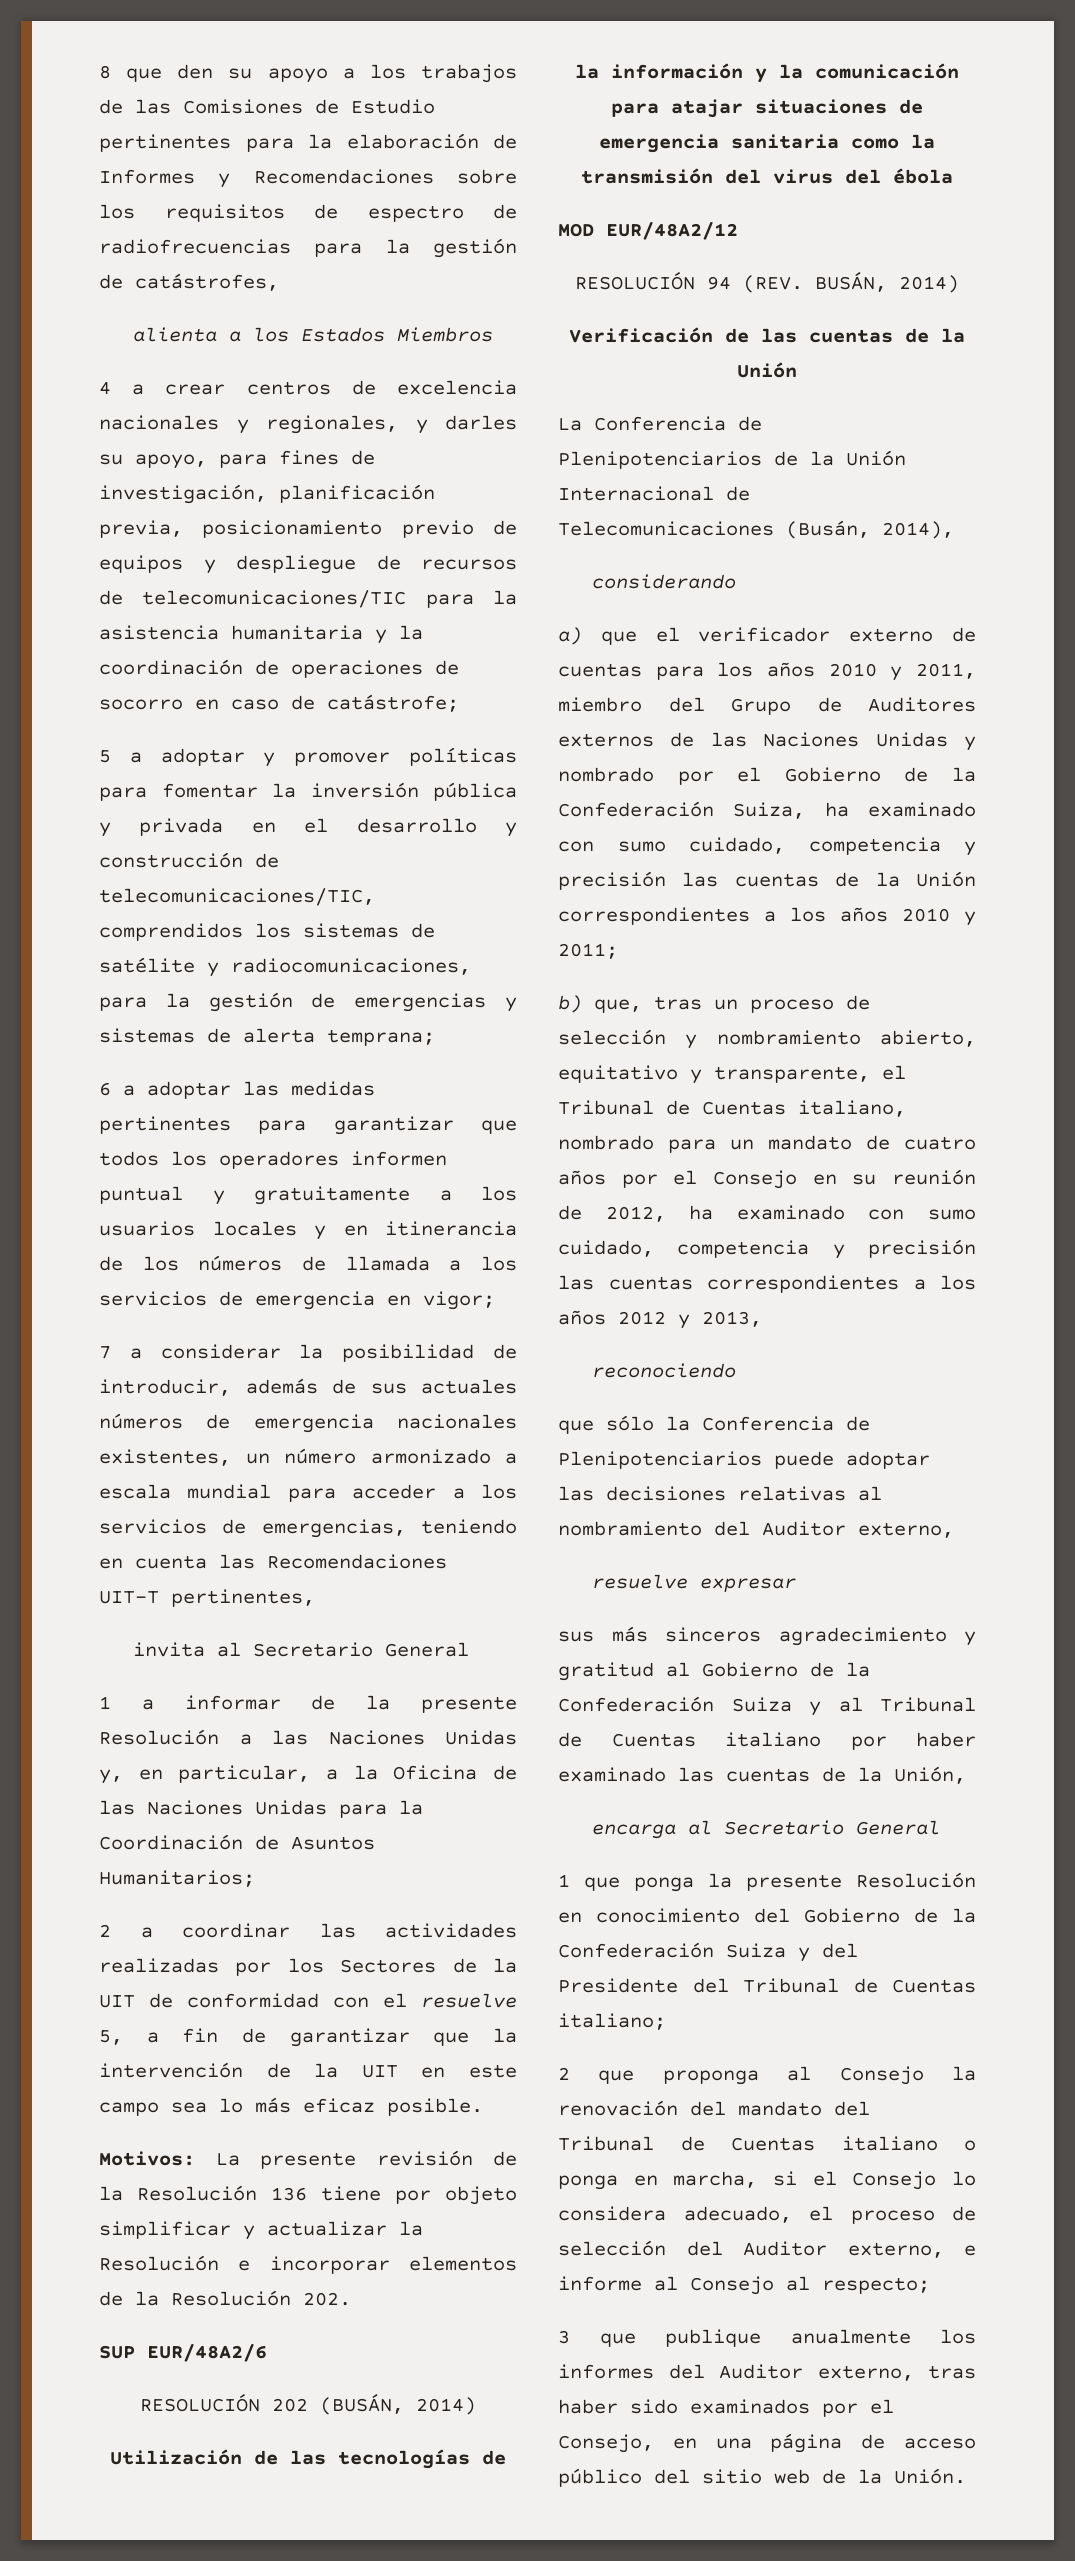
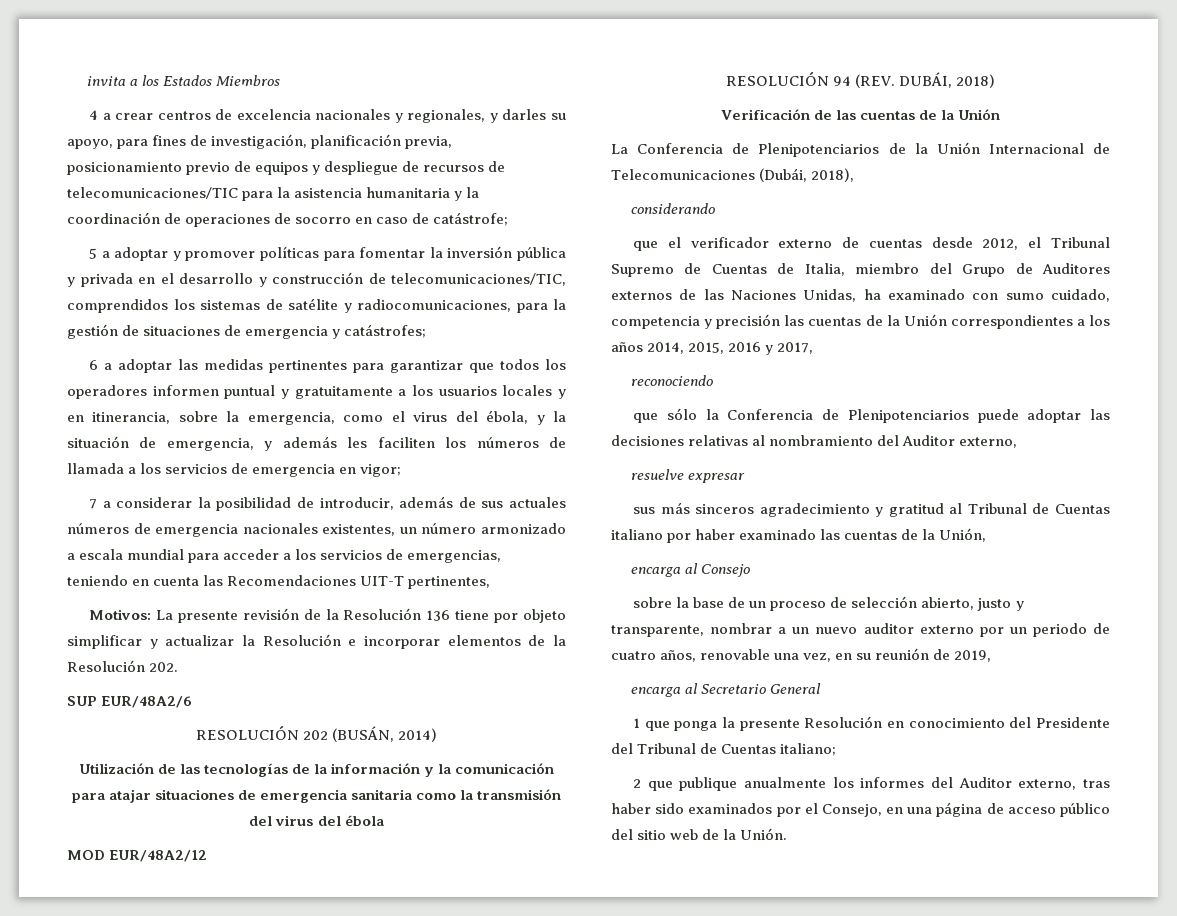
[99,64,517,83] [99,99,435,114] [99,133,517,152] [99,169,517,188] [99,204,517,222] [99,238,517,258] [99,273,279,291] [132,327,217,342] 8 que den su apoyo a los trabajos de las Comisiones de Estudio pertinentes para la elaboración de Informes y Recomendaciones sobre los requisitos de espectro de radiofrecuencias para la gestión de catástrofes, // alienta -> [87,76,127,86] invita
[354,993,517,1012] [99,1028,435,1046] emergencias y sistemas de alerta temprana; -> [143,324,427,339] situaciones de emergencia y catástrofes;
[385,1221,517,1236] [99,1256,123,1271] itinerancia de -> [92,410,566,425] [67,436,435,451] itinerancia, sobre la emergencia, como el virus del ébola, y la situación de emergencia, y además les faciliten
[132,1642,469,1657] [99,1695,517,1713] [99,1729,517,1745] [99,1765,517,1784] [99,1800,423,1818] [99,1834,375,1850] [99,1870,255,1887] [99,1923,517,1938] [99,1958,517,1976] [99,1993,517,2008] [99,2028,517,2047] [99,2062,517,2078] [99,2097,483,2116] // invita al Secretario General // 1 a informar de la presente Resolución a las Naciones Unidas y, en particular, a la Oficina de las Naciones Unidas para la Coordinación de Asuntos Humanitarios; // 2 a coordinar las actividades realizadas por los Sectores de la UIT de conformidad con el resuelve 5, a fin de garantizar que la intervención de la UIT en este campo sea lo más eficaz posible. -> (491, 582) none
[815,272,959,293] BUSÁN, 2014) -> [899,72,996,88] DUBÁI, 2018)
[786,520,954,539] (Busán, 2014), -> [759,168,855,182] (Dubái, 2018),
[558,627,582,645] a) -> (716, 208) none
[655,662,976,681] para los años 2010 y 2011, -> [931,237,1110,250] [611,263,845,277] desde 2012, el Tribunal Supremo de Cuentas de Italia,
[875,732,976,751] [558,767,976,785] [558,801,806,819] Unidas y nombrado por el Gobierno de la Confederación Suiza, -> [803,289,857,302] Unidas,
[902,908,976,926] [558,943,618,959] [558,995,870,1013] [558,1029,976,1049] [558,1065,906,1084] [558,1100,906,1117] [558,1135,976,1153] [558,1169,976,1189] [558,1205,976,1222] [558,1239,976,1259] [558,1275,976,1293] [558,1310,762,1329] 2010 y 2011; // b) que, tras un proceso de selección y nombramiento abierto, equitativo y transparente, el Tribunal de Cuentas italiano, nombrado para un mandato de cuatro años por el Consejo en su reunión de 2012, ha examinado con sumo cuidado, competencia y precisión las cuentas correspondientes a los años 2012 y 2013, -> [647,342,814,355] 2014, 2015, 2016 y 2017,
[702,1662,870,1677] [558,1696,863,1716] Gobierno de la Confederación Suiza y al -> (963, 508) none
(966, 1775) none -> [631,563,751,577] [633,596,1024,611] [611,623,1110,637] [611,648,992,662] // encarga al Consejo // sobre la base de un proceso de selección abierto, justo y transparente, nombrar a un nuevo auditor externo por un periodo de cuatro años, renovable una vez, en su reunión de 2019,
[804,1908,976,1923] [558,1942,858,1962] Gobierno de la Confederación Suiza y del -> (1032, 722) none
[662,2066,976,2085] [558,2100,870,2116] [558,2136,976,2151] [558,2171,976,2190] [558,2206,976,2224] [558,2240,976,2258] [558,2276,930,2295] [558,2330,636,2347] proponga al Consejo la renovación del mandato del Tribunal de Cuentas italiano o ponga en marcha, si el Consejo lo considera adecuado, el proceso de selección del Auditor externo, e informe al Consejo al respecto; // 3 que -> (673, 786) none

